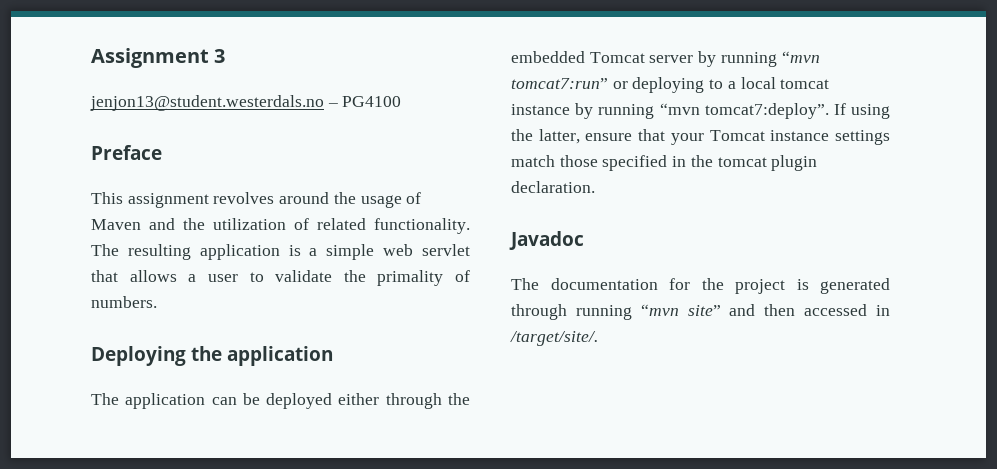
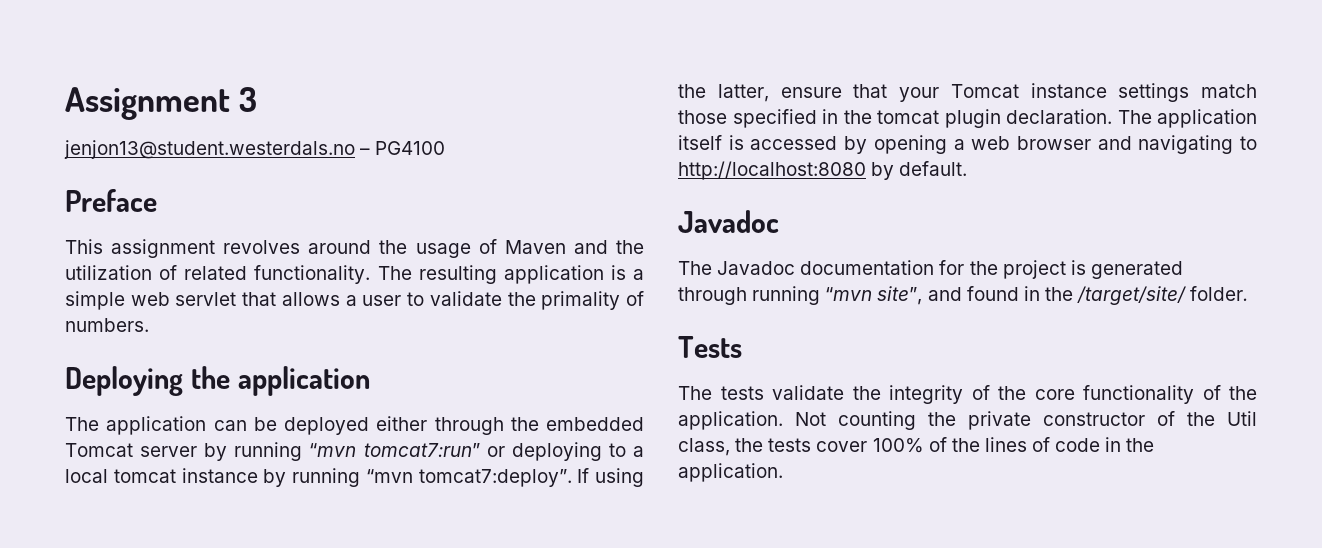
(595, 187) none -> [1117,109,1257,128] [678,135,1257,154] [678,161,968,180] The application itself is accessed by opening a web browser and navigating to http://localhost:8080 by default.
(539, 284) none -> [717,261,796,275] Javadoc
[687,304,890,316] [510,331,598,346] site” and then accessed in /target/site/. -> [877,286,1249,305] [678,336,742,358] [678,385,1257,404] [678,411,1257,430] [678,437,1155,456] [678,463,783,482] site”, and found in the /target/site/ folder. // Tests // The tests validate the integrity of the core functionality of the application. Not counting the private constructor of the Util class, the tests cover 100% of the lines of code in the application.

